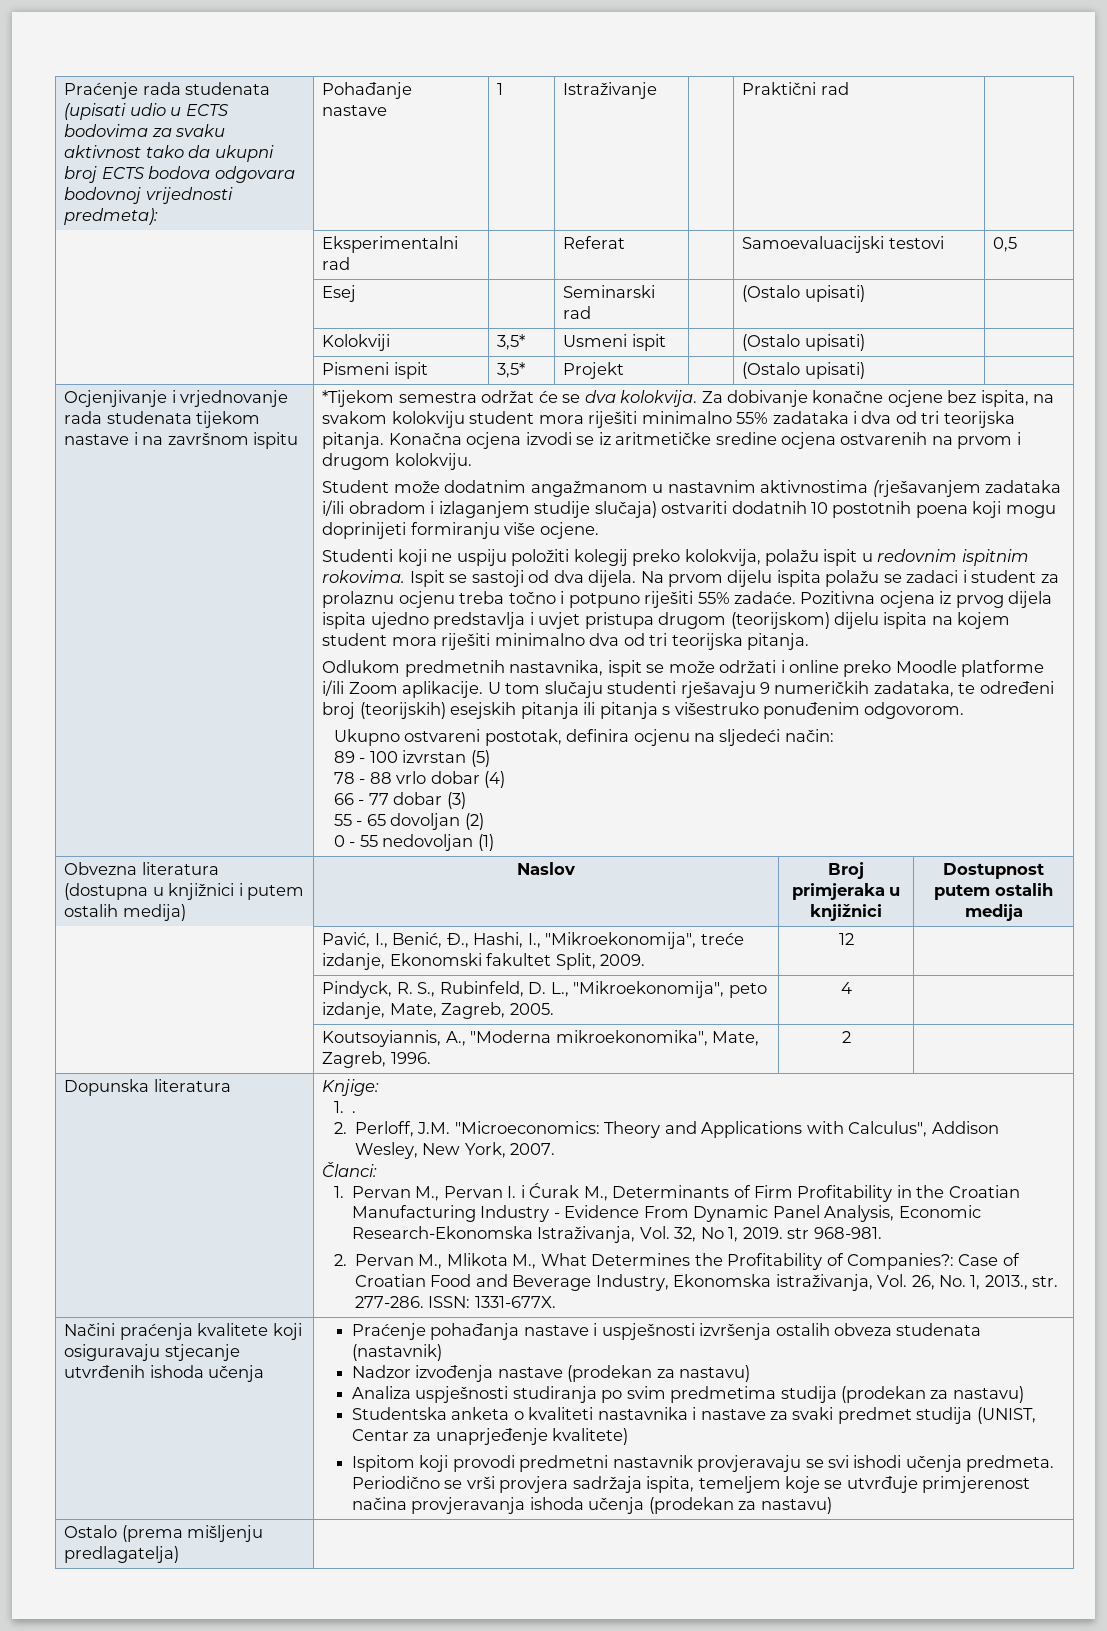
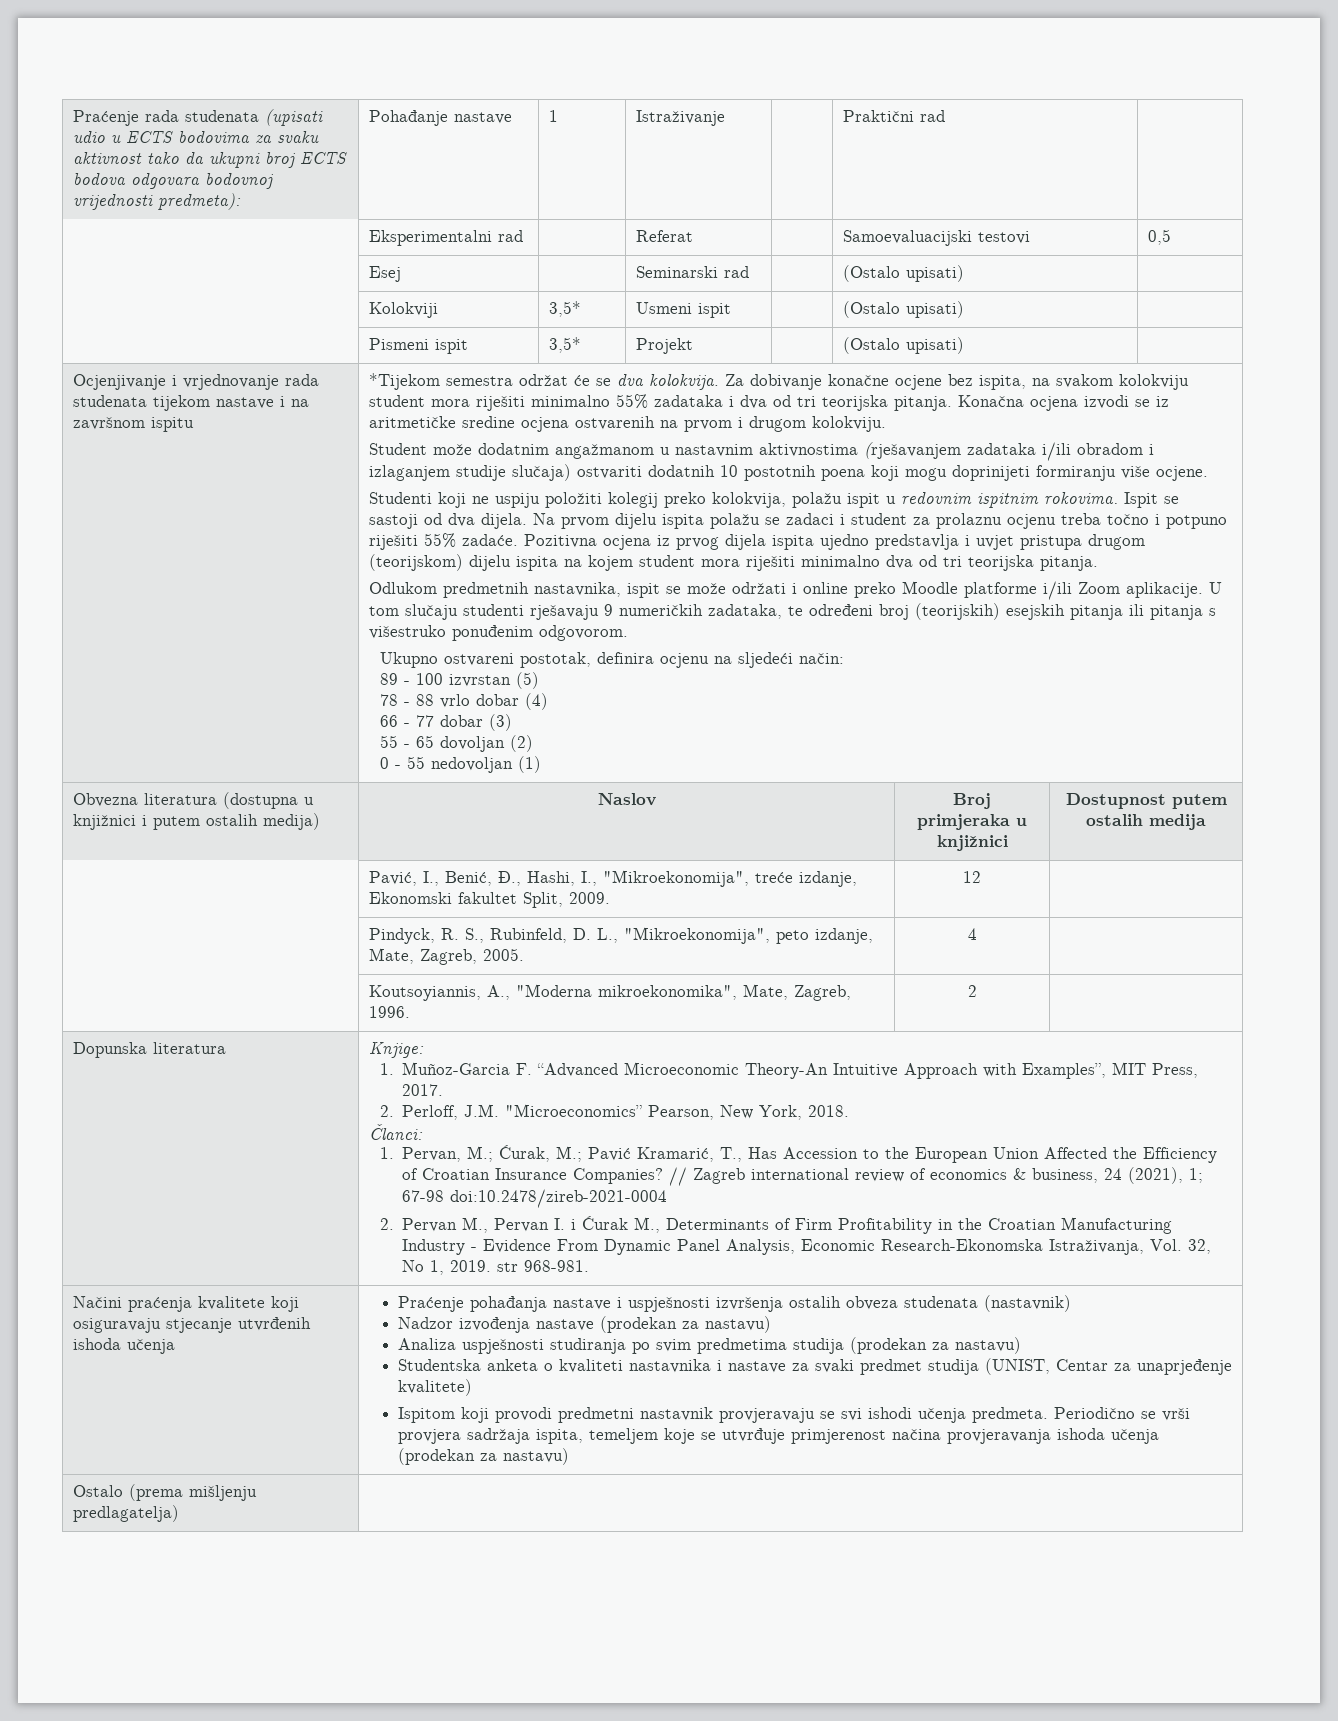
[351,1111,356,1113] [333,1121,999,1138] [354,1142,418,1159] . // 2. Perloff, J.M. "Microeconomics: Theory and Applications with Calculus", Addison Wesley, -> [401,1062,1198,1079] [401,1084,443,1096] [379,1104,714,1120] Muñoz-Garcia F. “Advanced Microeconomic Theory-An Intuitive Approach with Examples”, MIT Press, 2017. // 2. Perloff, J.M. "Microeconomics” Pearson,
[510,1143,556,1155] 2007. -> [807,1105,849,1117] 2018.
(344, 1192) none -> [401,1145,1217,1163] [401,1167,1203,1186] [401,1189,667,1208] [379,1218,394,1230] Pervan, M.; Ćurak, M.; Pavić Kramarić, T., Has Accession to the European Union Affected the Efficiency of Croatian Insurance Companies? // Zagreb international review of economics & business, 24 (2021), 1; 67-98 doi:10.2478/zireb-2021-0004 // 2.
[333,1253,1020,1270] [354,1274,1059,1291] [354,1296,556,1308] // 2. Pervan M., Mlikota M., What Determines the Profitability of Companies?: Case of Croatian Food and Beverage Industry, Ekonomska istraživanja, Vol. 26, No. 1, 2013., str. 277-286. ISSN: 1331-677X. -> (589, 1266) none

